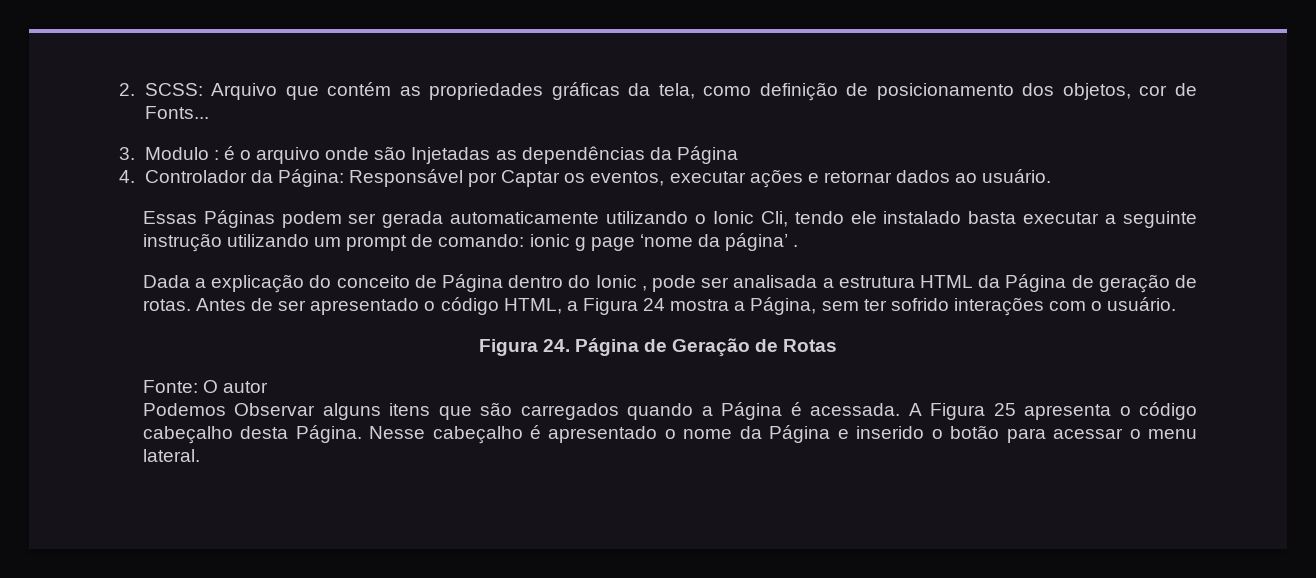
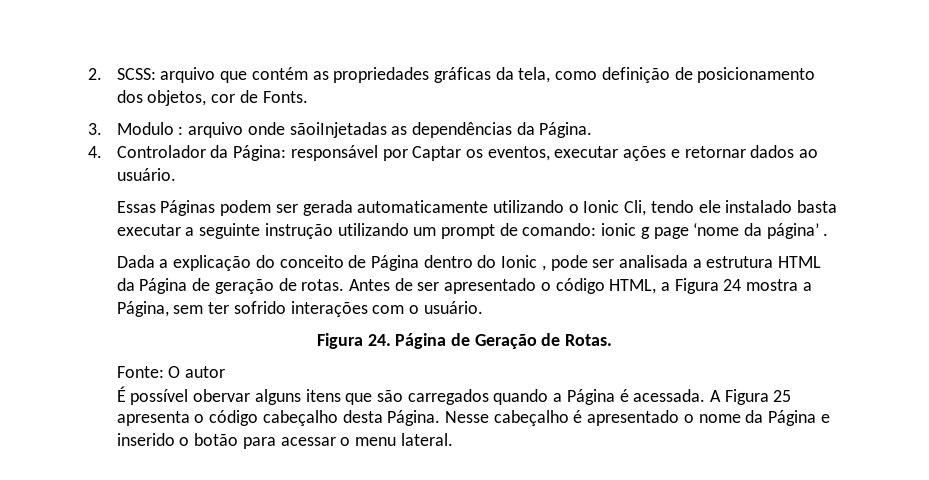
[211,83,278,100] Arquivo -> [160,67,216,83] arquivo
[144,106,209,119] Fonts... -> [262,91,308,103] Fonts.
[223,146,491,164] é o arquivo onde são Injetadas -> [188,122,387,138] arquivo onde sãoiInjetadas
[676,146,738,164] Página -> [539,122,593,138] Página.
[348,169,463,187] Responsável -> [290,145,378,161] responsável
[783,339,838,352] Rotas -> [565,334,613,346] Rotas.
[142,403,316,416] Podemos Observar -> [116,386,251,405] É possível obervar

